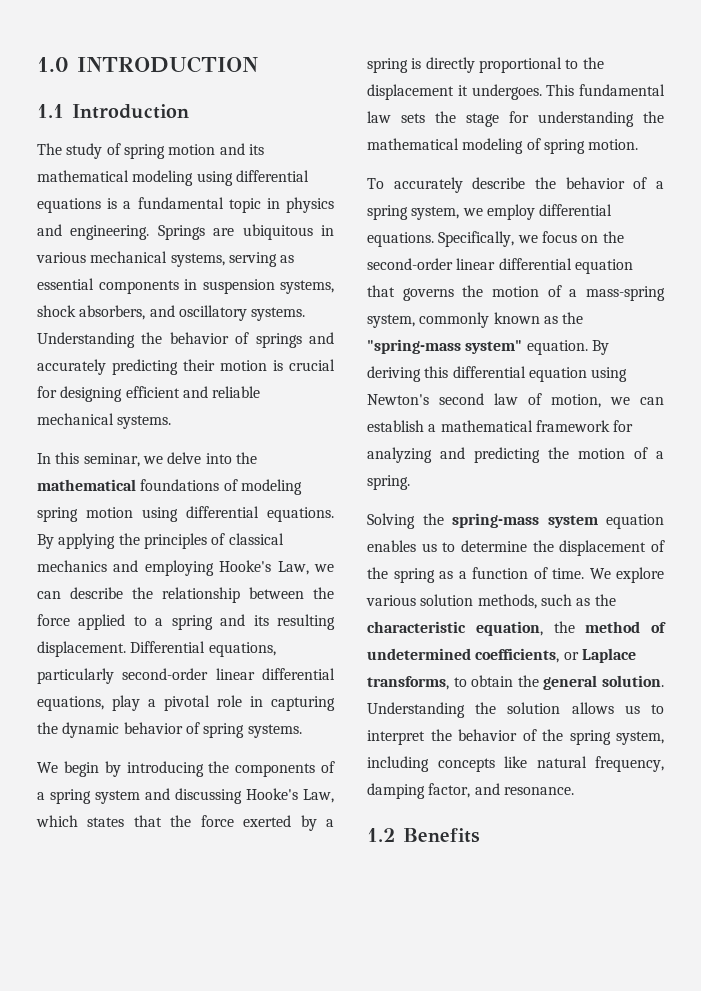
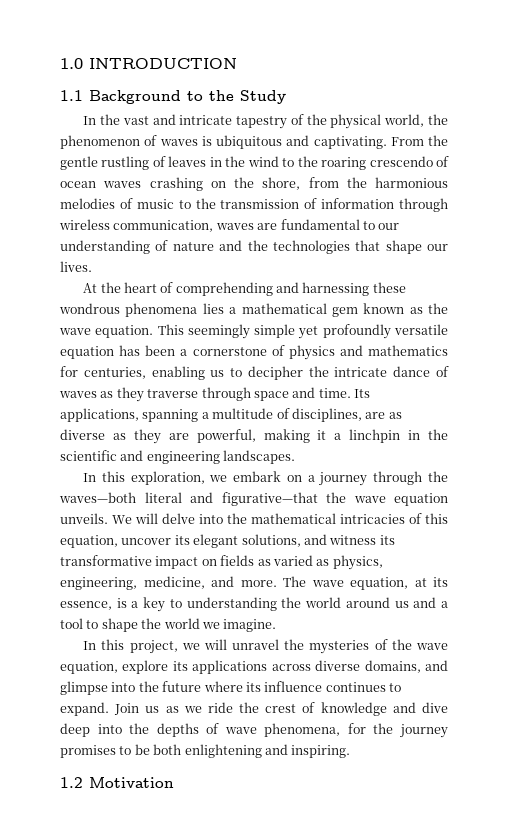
[72,104,189,119] [37,143,264,159] [37,170,309,186] [37,197,334,213] [37,224,335,240] [36,251,295,267] [37,278,334,294] [37,305,306,321] [37,332,334,348] [37,359,335,375] [37,386,261,402] [37,413,172,429] [37,452,257,467] [37,479,302,495] [37,506,334,522] [37,533,284,549] [37,560,334,576] [37,587,334,603] [37,614,335,630] [37,641,276,657] [37,668,335,684] [37,695,335,711] [37,722,302,738] [37,761,336,777] [37,788,334,804] [36,815,334,831] [367,57,604,73] [367,84,665,100] [367,111,664,127] [367,138,639,154] [367,177,664,193] [367,204,613,220] [367,231,624,247] [367,258,633,274] [367,285,665,301] [367,312,584,328] [367,339,609,355] [367,366,628,382] [367,393,664,408] [367,420,634,432] [367,447,664,463] [367,475,410,490] [367,513,664,529] [367,540,665,556] [367,567,664,583] [366,594,616,609] [367,621,666,636] [367,648,636,663] [367,675,664,690] [367,702,664,718] [367,729,664,745] [367,756,664,772] [367,783,574,799] Introduction // The study of spring motion and its mathematical modeling using differential equations is a fundamental topic in physics and engineering. Springs are ubiquitous in various mechanical systems, serving as essential components in suspension systems, shock absorbers, and oscillatory systems. Understanding the behavior of springs and accurately predicting their motion is crucial for designing efficient and reliable mechanical systems. // In this seminar, we delve into the mathematical foundations of modeling spring motion using differential equations. By applying the principles of classical mechanics and employing Hooke's Law, we can describe the relationship between the force applied to a spring and its resulting displacement. Differential equations, particularly second-order linear differential equations, play a pivotal role in capturing the dynamic behavior of spring systems. // We begin by introducing the components of a spring system and discussing Hooke's Law, which states that the force exerted by a spring is directly proportional to the displacement it undergoes. This fundamental law sets the stage for understanding the mathematical modeling of spring motion. // To accurately describe the behavior of a spring system, we employ differential equations. Specifically, we focus on the second-order linear differential equation that governs the motion of a mass-spring system, commonly known as the "spring-mass system" equation. By deriving this differential equation using Newton's second law of motion, we can establish a mathematical framework for analyzing and predicting the motion of a spring. // Solving the spring-mass system equation enables us to determine the displacement of the spring as a function of time. We explore various solution methods, such as the characteristic equation, the method of undetermined coefficients, or Laplace transforms, to obtain the general solution. Understanding the solution allows us to interpret the behavior of the spring system, including concepts like natural frequency, damping factor, and resonance. -> [89,90,286,104] [83,114,448,129] [60,135,448,149] [60,156,450,170] [60,177,448,191] [60,198,448,212] [59,219,400,232] [60,240,448,254] [60,261,92,272] [83,282,406,296] [59,303,448,317] [59,324,448,339] [60,345,448,360] [60,366,449,380] [59,387,370,402] [60,408,402,422] [60,429,448,444] [60,450,296,464] [83,471,448,486] [59,492,448,506] [60,513,448,524] [60,534,395,548] [60,555,383,570] [60,576,448,590] [60,597,449,612] [60,618,277,632] [83,639,449,654] [60,660,448,674] [60,681,401,695] [60,702,449,716] [60,723,448,738] [60,744,351,758] Background to the Study // In the vast and intricate tapestry of the physical world, the phenomenon of waves is ubiquitous and captivating. From the gentle rustling of leaves in the wind to the roaring crescendo of ocean waves crashing on the shore, from the harmonious melodies of music to the transmission of information through wireless communication, waves are fundamental to our understanding of nature and the technologies that shape our lives. // At the heart of comprehending and harnessing these wondrous phenomena lies a mathematical gem known as the wave equation. This seemingly simple yet profoundly versatile equation has been a cornerstone of physics and mathematics for centuries, enabling us to decipher the intricate dance of waves as they traverse through space and time. Its applications, spanning a multitude of disciplines, are as diverse as they are powerful, making it a linchpin in the scientific and engineering landscapes. // In this exploration, we embark on a journey through the waves—both literal and figurative—that the wave equation unveils. We will delve into the mathematical intricacies of this equation, uncover its elegant solutions, and witness its transformative impact on fields as varied as physics, engineering, medicine, and more. The wave equation, at its essence, is a key to understanding the world around us and a tool to shape the world we imagine. // In this project, we will unravel the mysteries of the wave equation, explore its applications across diverse domains, and glimpse into the future where its influence continues to expand. Join us as we ride the crest of knowledge and dive deep into the depths of wave phenomena, for the journey promises to be both enlightening and inspiring.
[403,828,480,843] Benefits -> [89,777,174,788] Motivation

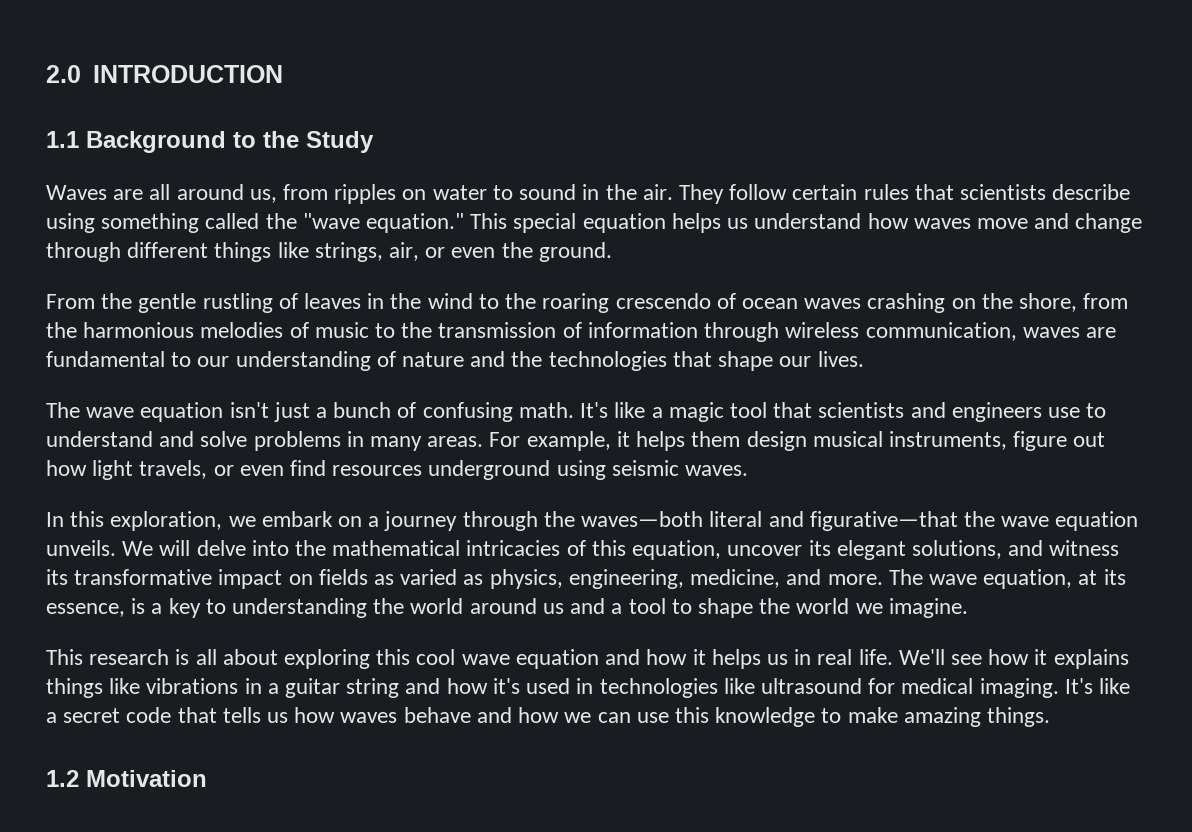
[60,58,83,69] 1.0 -> [46,65,81,83] 2.0
[83,114,448,129] [60,135,387,149] In the vast and intricate tapestry of the physical world, the phenomenon of waves is ubiquitous and captivating. -> [46,184,1131,204] [46,213,1143,233] [46,242,612,262] Waves are all around us, from ripples on water to sound in the air. They follow certain rules that scientists describe using something called the "wave equation." This special equation helps us understand how waves move and change through different things like strings, air, or even the ground. //
[83,282,406,296] [59,303,448,317] [59,324,448,339] [60,345,448,360] [60,366,449,380] [59,387,370,402] [60,408,402,422] [60,429,448,444] [60,450,296,464] At the heart of comprehending and harnessing these wondrous phenomena lies a mathematical gem known as the wave equation. This seemingly simple yet profoundly versatile equation has been a cornerstone of physics and mathematics for centuries, enabling us to decipher the intricate dance of waves as they traverse through space and time. Its applications, spanning a multitude of disciplines, are as diverse as they are powerful, making it a linchpin in the scientific and engineering landscapes. -> [46,402,1107,422] [46,431,1106,451] [46,460,749,480] The wave equation isn't just a bunch of confusing math. It's like a magic tool that scientists and engineers use to understand and solve problems in many areas. For example, it helps them design musical instruments, figure out how light travels, or even find resources underground using seismic waves.
[83,639,449,654] [60,660,448,674] [60,681,401,695] [60,702,449,716] [60,723,448,738] [60,744,351,758] In this project, we will unravel the mysteries of the wave equation, explore its applications across diverse domains, and glimpse into the future where its influence continues to expand. Join us as we ride the crest of knowledge and dive deep into the depths of wave phenomena, for the journey promises to be both enlightening and inspiring. -> [46,649,1129,669] [46,678,1130,698] [46,707,1050,727] This research is all about exploring this cool wave equation and how it helps us in real life. We'll see how it explains things like vibrations in a guitar string and how it's used in technologies like ultrasound for medical imaging. It's like a secret code that tells us how waves behave and how we can use this knowledge to make amazing things.

